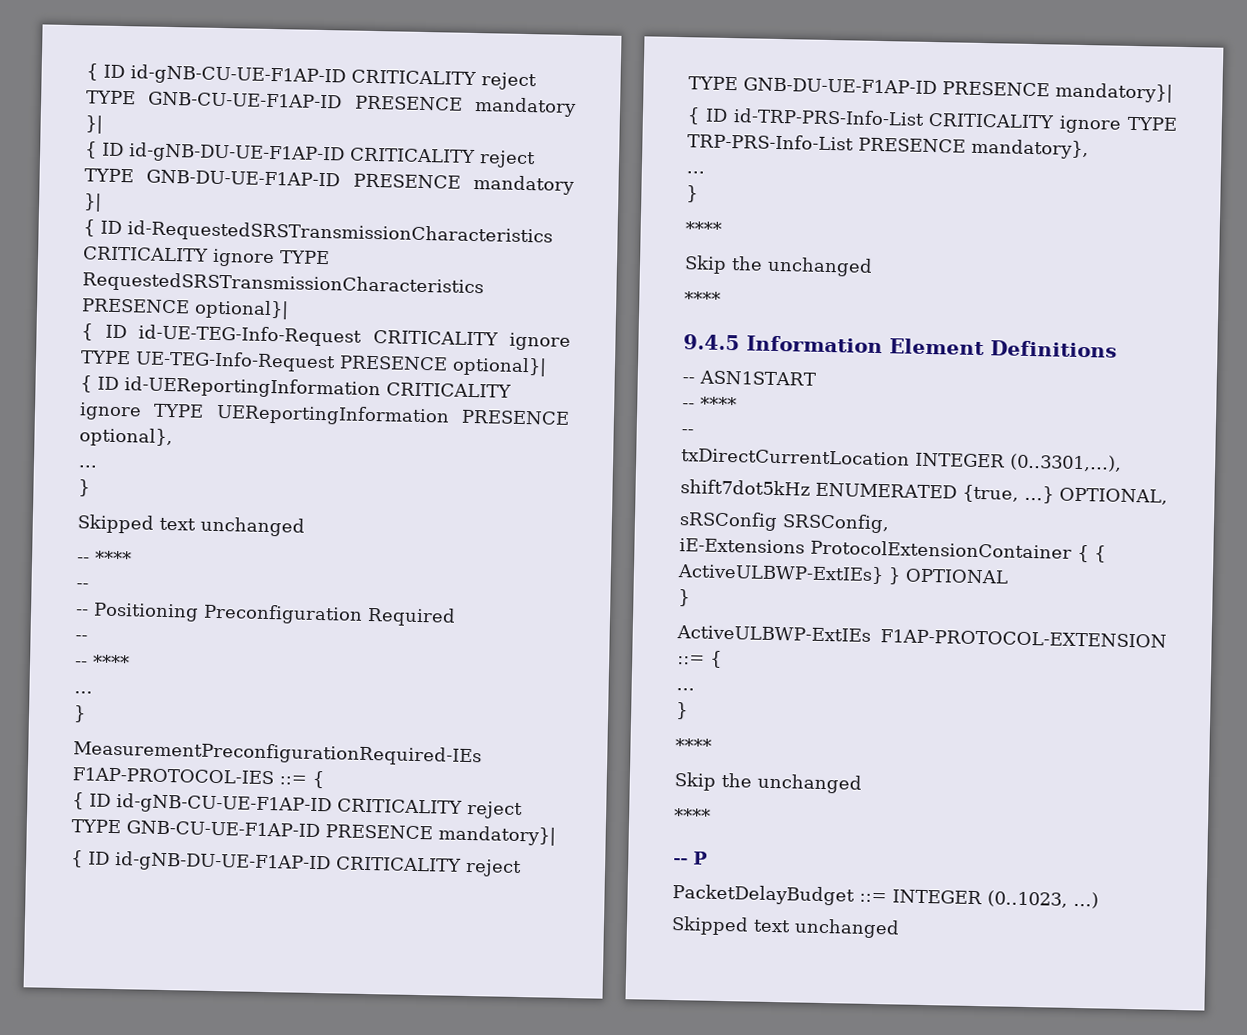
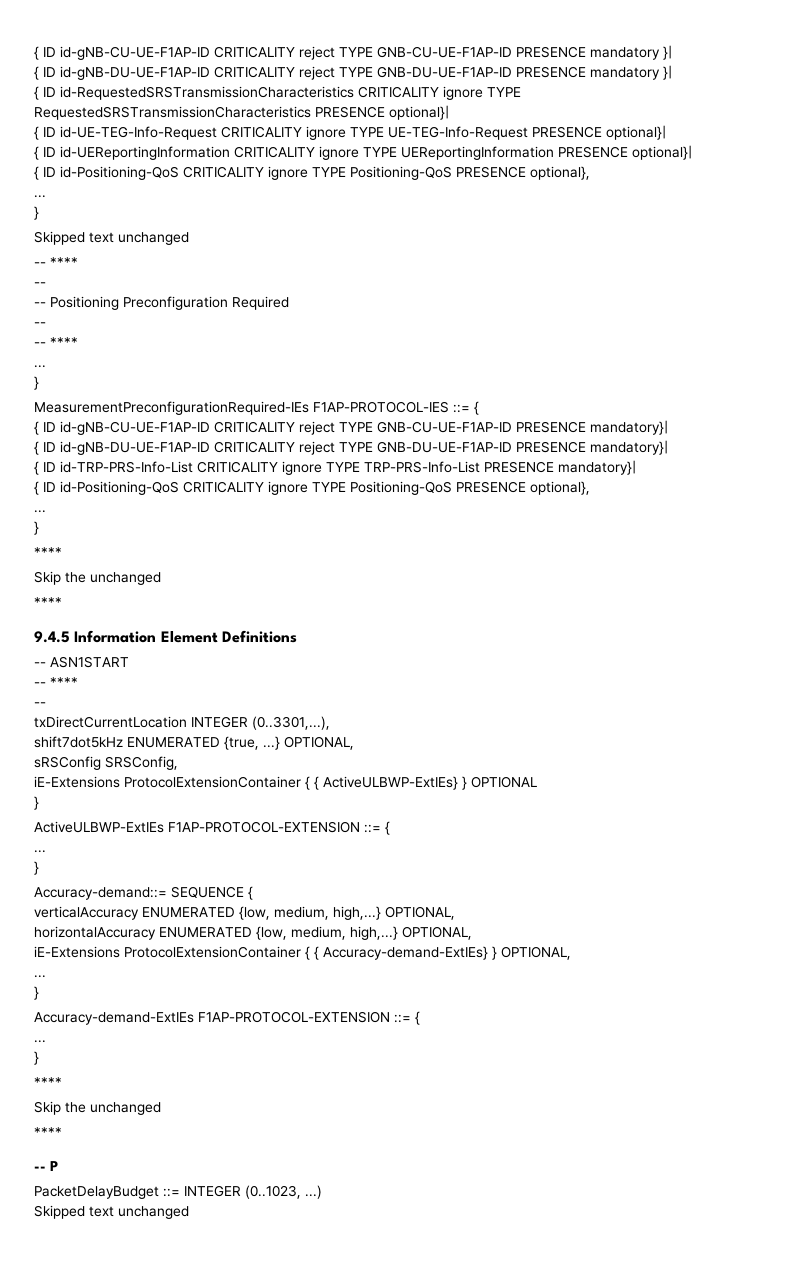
(570, 417) none -> [632,145,692,160] [34,166,526,180] optional}| // { ID id-Positioning-QoS CRITICALITY ignore TYPE Positioning-QoS PRESENCE
[970,138,1089,160] mandatory}, -> [558,460,636,475] [34,481,590,495] mandatory}| // { ID id-Positioning-QoS CRITICALITY ignore TYPE Positioning-QoS PRESENCE optional},
(688, 711) none -> [34,886,253,900] [34,906,455,920] [34,926,472,940] [34,946,571,960] [34,975,46,978] [34,986,39,1000] [34,1011,420,1025] [34,1040,46,1043] [34,1051,39,1065] // Accuracy-demand::= SEQUENCE { // verticalAccuracy ENUMERATED {low, medium, high,...} OPTIONAL, // horizontalAccuracy ENUMERATED {low, medium, high,...} OPTIONAL, // iE-Extensions ProtocolExtensionContainer { { Accuracy-demand-ExtIEs} } OPTIONAL, // ... // } // Accuracy-demand-ExtIEs F1AP-PROTOCOL-EXTENSION ::= { // ... // }

